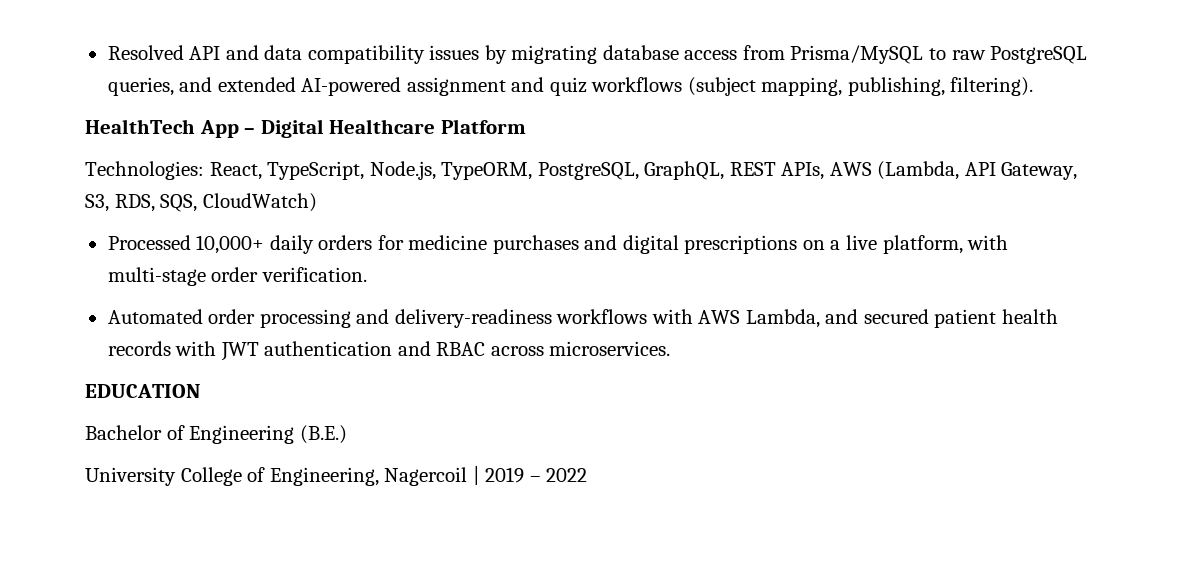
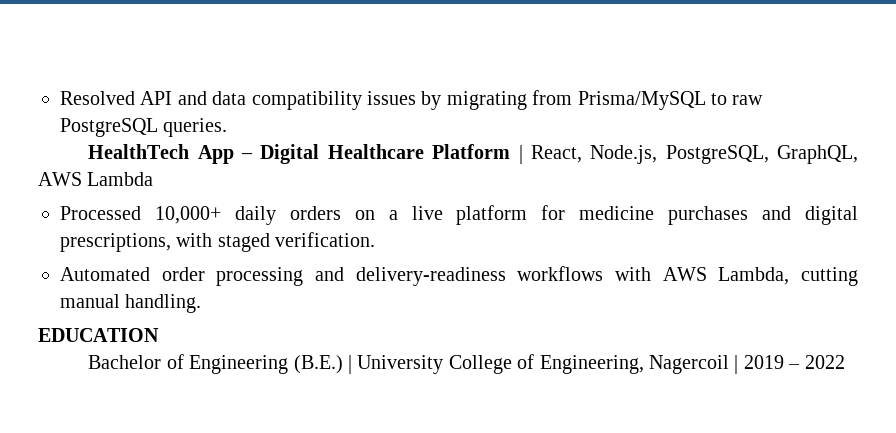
[602,45,738,60] database access -> (527, 100) none
[107,77,1034,96] queries, and extended AI-powered assignment and quiz workflows (subject mapping, publishing, filtering). -> [163,118,228,137] queries.
[85,161,1078,180] [85,193,317,212] // Technologies: React, TypeScript, Node.js, TypeORM, PostgreSQL, GraphQL, REST APIs, AWS (Lambda, API Gateway, S3, RDS, SQS, CloudWatch) -> [518,145,859,164] [38,172,154,186] | React, Node.js, PostgreSQL, GraphQL, AWS Lambda
(373, 242) none -> [354,205,528,225] on a live platform
[684,235,1009,254] [107,267,259,286] prescriptions on a live platform, with multi-stage order -> [60,233,270,252] prescriptions, with staged
[825,309,1058,328] [107,341,671,361] and secured patient health records with JWT authentication and RBAC across microservices. -> [800,267,858,286] [60,294,202,313] cutting manual handling.
(347, 434) // -> [347,355,352,374] |

